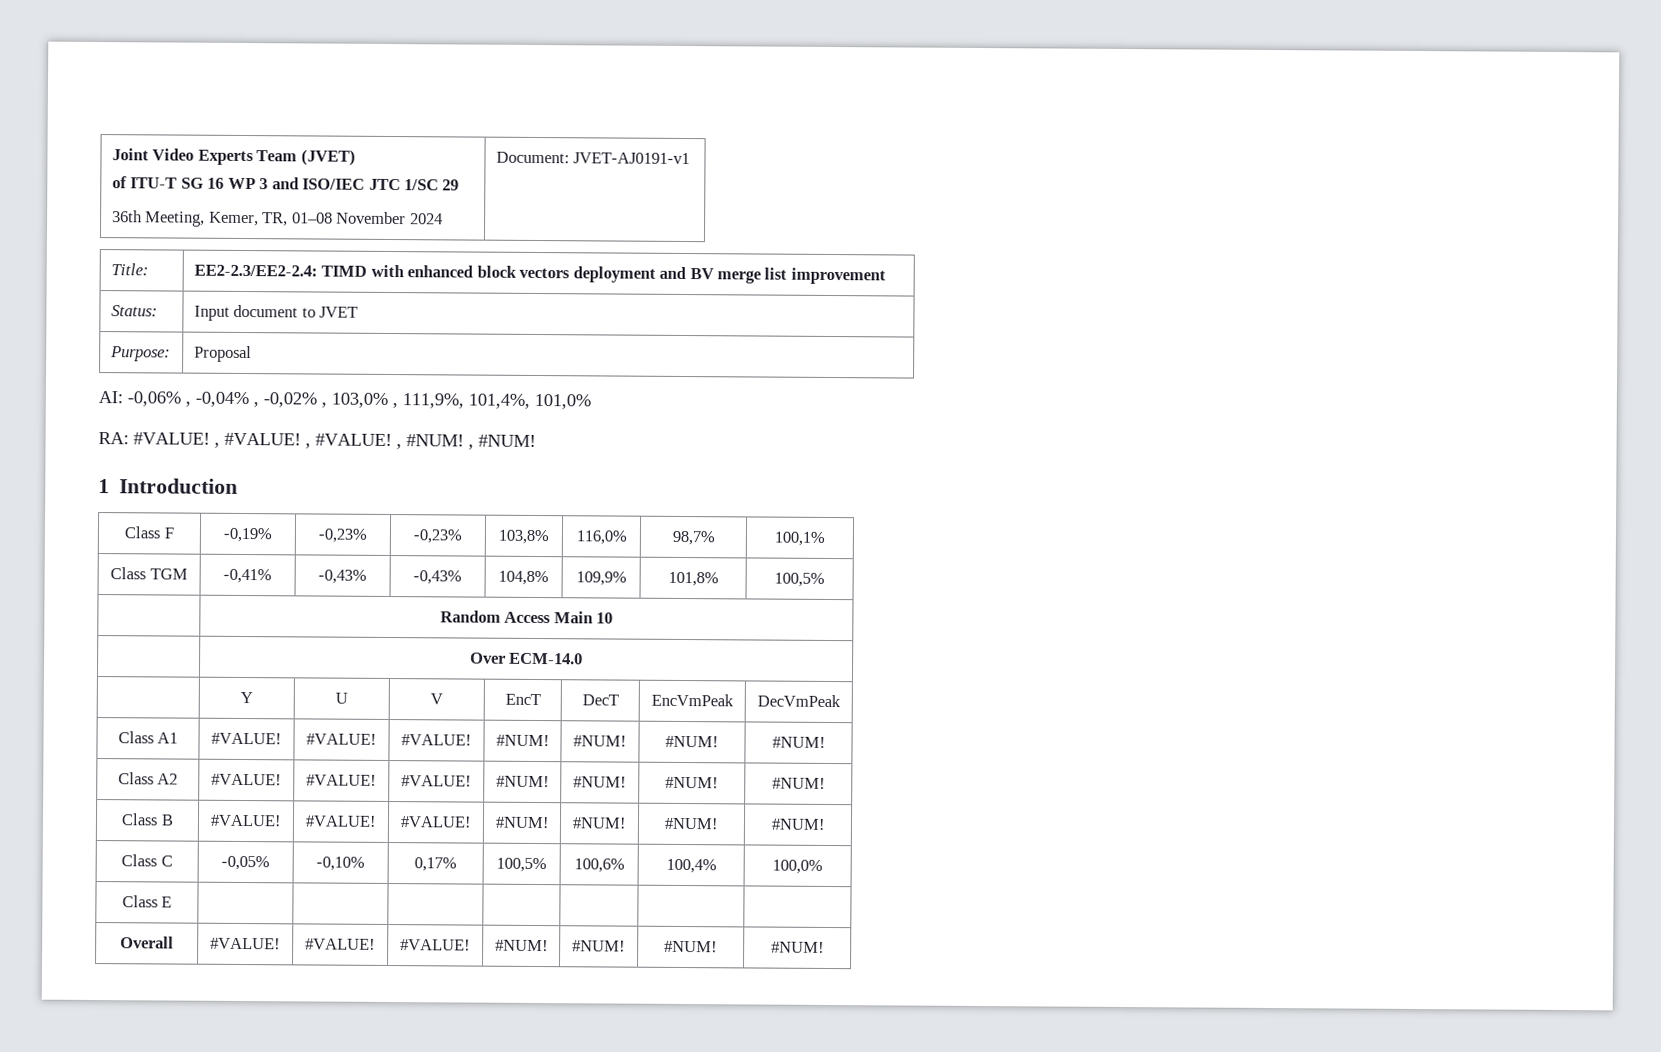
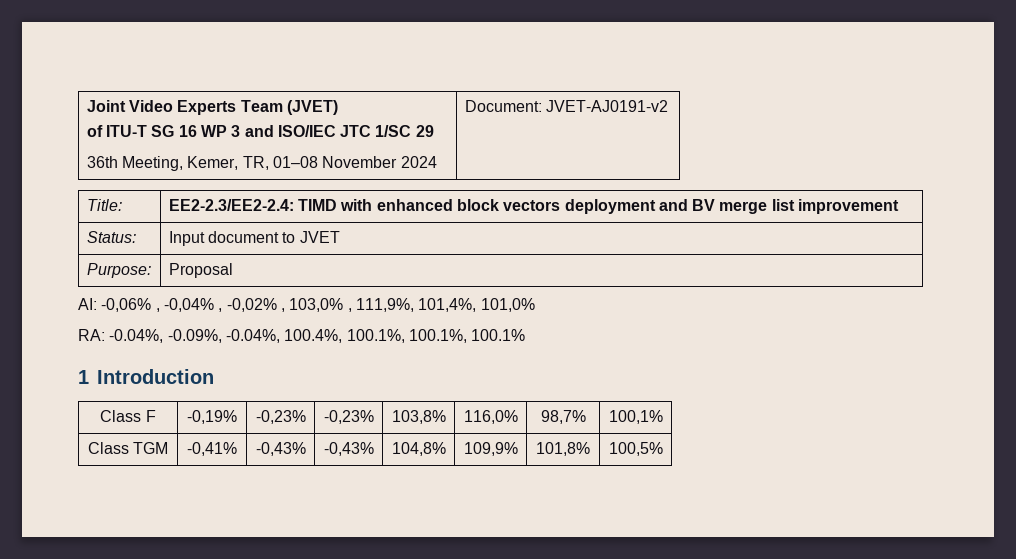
[573,152,691,165] JVET-AJ0191-v1 -> [545,100,668,112] JVET-AJ0191-v2
[133,432,536,450] #VALUE! , #VALUE! , #VALUE! , #NUM! , #NUM! -> [109,329,526,343] -0.04%, -0.09%, -0.04%, 100.4%, 100.1%, 100.1%, 100.1%
[439,610,614,624] [469,652,584,665] [240,691,253,704] [335,692,348,704] [430,693,443,705] [504,693,541,706] [581,694,619,706] [651,693,734,707] [757,694,841,708] [117,731,179,744] [211,732,282,745] [306,733,377,745] [401,734,472,746] [495,734,550,747] [573,735,627,747] [665,735,719,748] [771,736,826,748] [117,772,179,785] [211,773,282,786] [306,774,377,786] [401,775,472,787] [495,775,550,788] [573,776,627,788] [665,776,719,789] [771,777,826,789] [121,813,174,826] [210,814,282,827] [305,815,377,827] [400,816,472,828] [494,816,550,829] [572,817,627,829] [664,817,719,830] [770,818,826,830] [121,854,173,867] [221,855,270,871] [316,856,365,871] [414,857,457,872] [496,857,547,873] [573,858,625,873] [665,858,717,874] [772,859,823,874] [121,895,173,908] [120,936,174,949] [210,937,281,950] [305,938,376,950] [400,939,471,951] [494,939,549,952] [572,940,626,952] [664,940,718,953] [770,941,825,953] // | Random Access Main 10 // | Over ECM-14.0 // | Y | U | V | EncT | DecT | EncVmPeak | DecVmPeak // Class A1 | #VALUE! | #VALUE! | #VALUE! | #NUM! | #NUM! | #NUM! | #NUM! // Class A2 | #VALUE! | #VALUE! | #VALUE! | #NUM! | #NUM! | #NUM! | #NUM! // Class B | #VALUE! | #VALUE! | #VALUE! | #NUM! | #NUM! | #NUM! | #NUM! // Class C | -0,05% | -0,10% | 0,17% | 100,5% | 100,6% | 100,4% | 100,0% // Class E | | | | | | | // Overall | #VALUE! | #VALUE! | #VALUE! | #NUM! | #NUM! | #NUM! | #NUM! -> (663, 449) none

